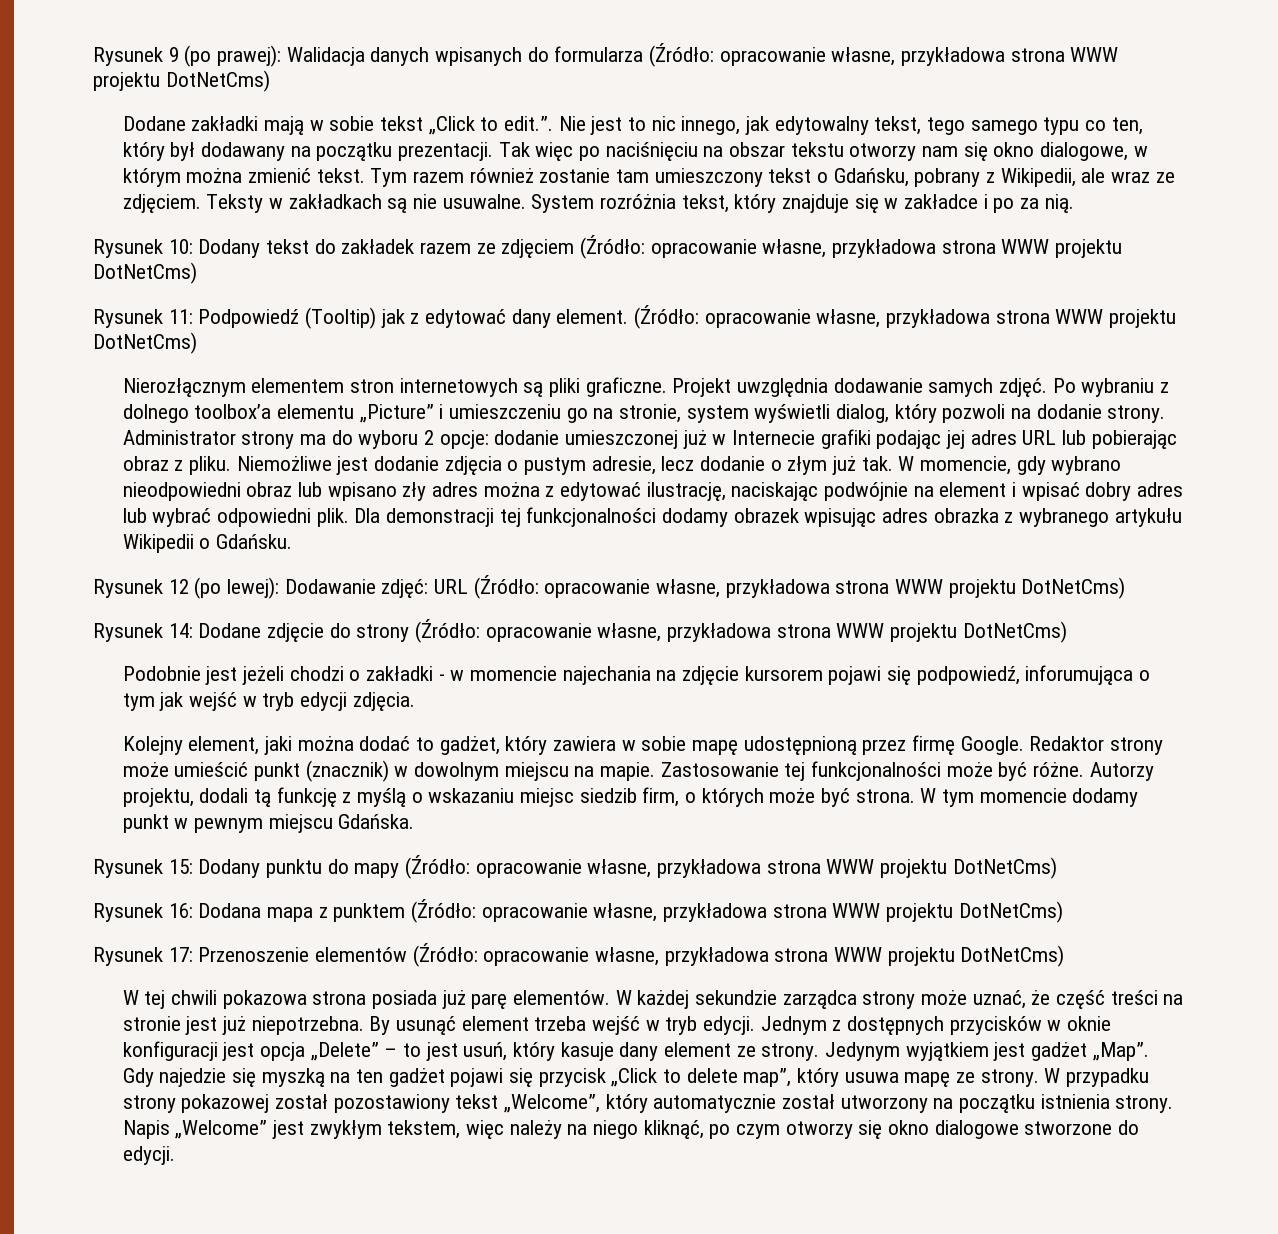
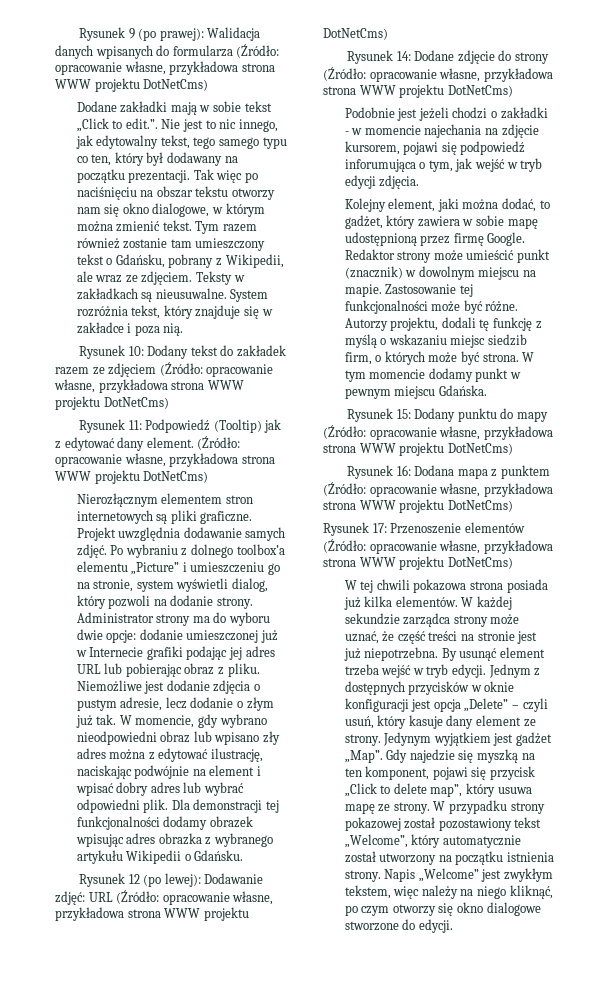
[413,194,526,209] nie usuwalne. -> [155,288,227,299] nieusuwalne.
[993,198,1040,213] po za -> [134,325,160,336] poza
[424,430,435,445] 2 -> [76,629,103,640] dwie
[744,666,1020,685] kursorem pojawi się podpowiedź, -> [344,141,526,155] kursorem, pojawi się podpowiedź
[122,693,155,711] tym -> [428,160,453,172] tym,
[359,736,411,751] dodać -> [501,198,536,212] dodać,
[254,789,272,807] tą -> [479,319,490,331] tę
[471,993,508,1009] parę -> [364,596,393,607] kilka
[403,1042,458,1061] to jest -> [522,698,548,712] czyli
[388,1068,445,1087] gadżet -> [365,766,430,780] komponent,

